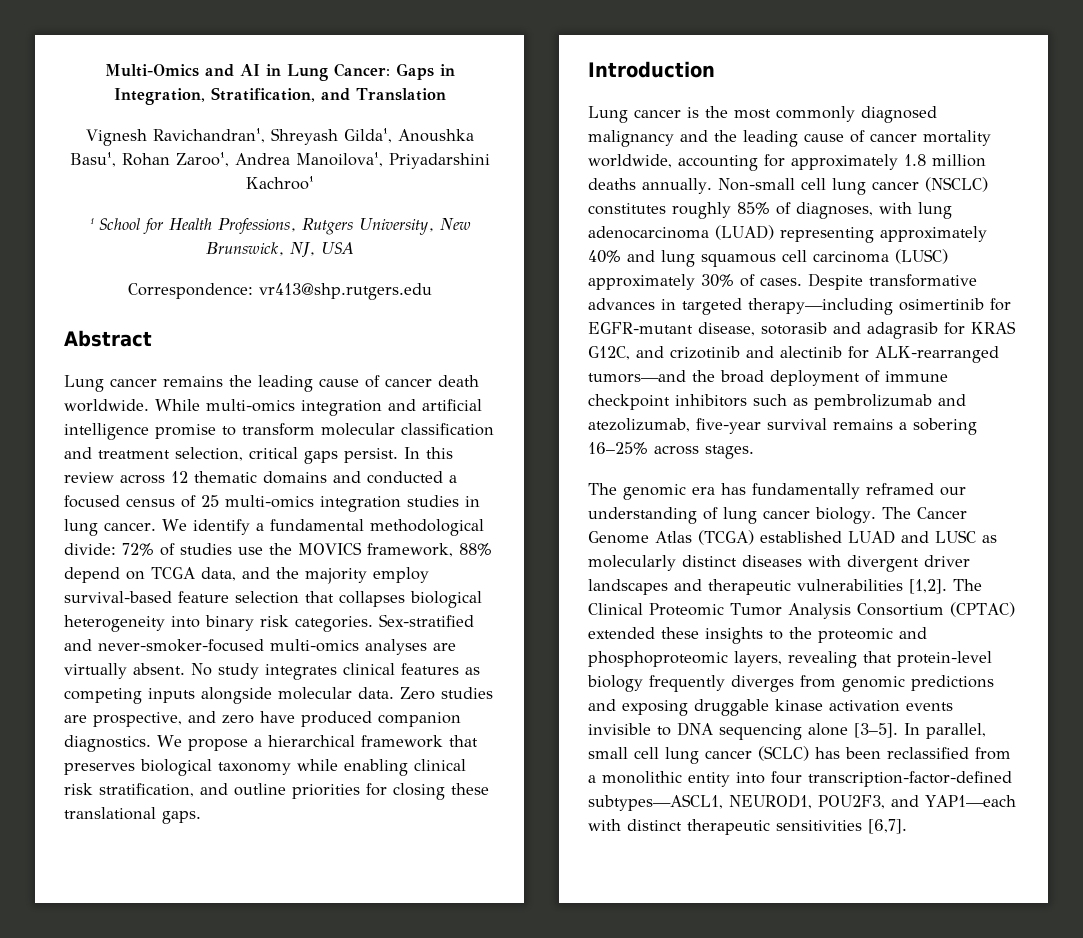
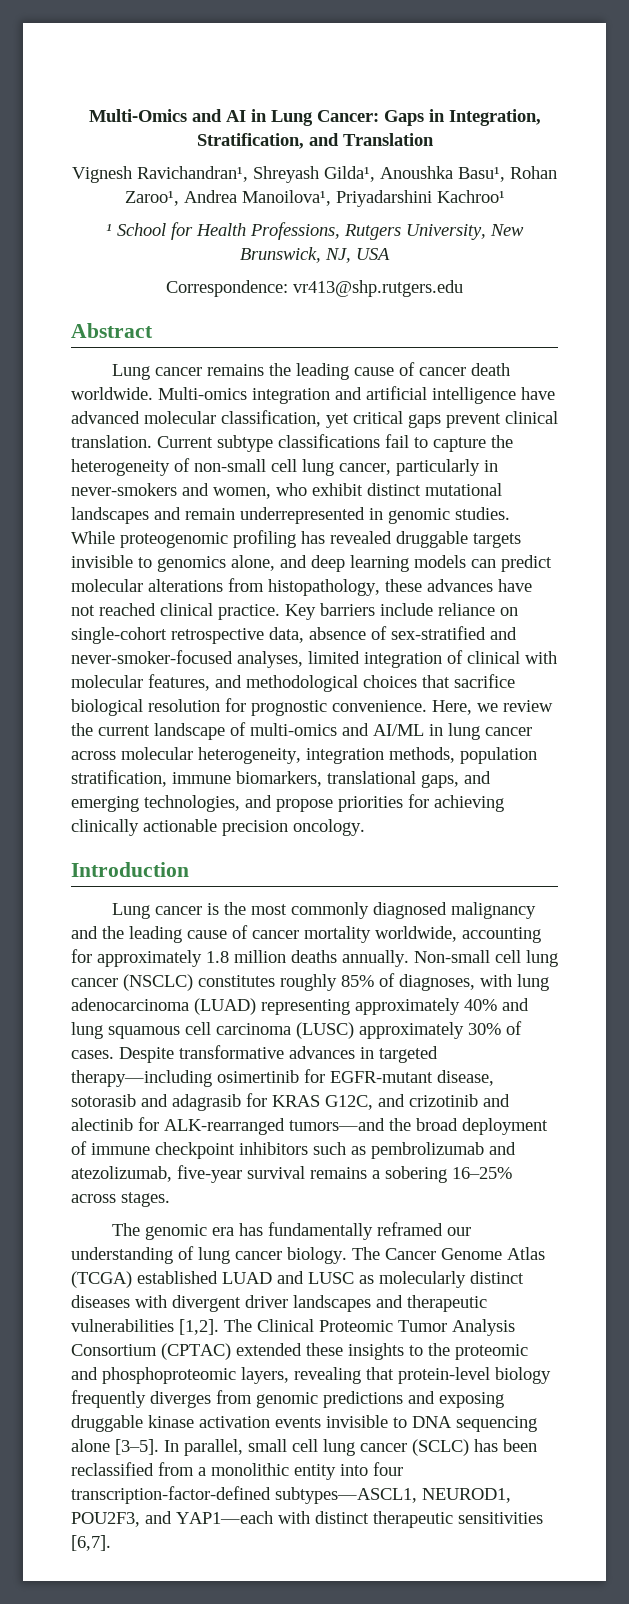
[155,399,295,412] While multi-omics -> [158,387,247,400] Multi-omics
[155,423,494,439] [64,447,453,464] [64,471,457,484] [64,495,480,512] [64,519,484,536] [64,542,492,557] [64,567,429,584] [64,591,482,608] [64,614,474,632] [64,639,456,655] [64,663,480,680] [64,687,493,704] [64,711,461,727] [64,735,478,752] [64,759,466,776] [64,783,489,800] [64,807,201,824] promise to transform molecular classification and treatment selection, critical gaps persist. In this review across 12 thematic domains and conducted a focused census of 25 multi-omics integration studies in lung cancer. We identify a fundamental methodological divide: 72% of studies use the MOVICS framework, 88% depend on TCGA data, and the majority employ survival-based feature selection that collapses biological heterogeneity into binary risk categories. Sex-stratified and never-smoker-focused multi-omics analyses are virtually absent. No study integrates clinical features as competing inputs alongside molecular data. Zero studies are prospective, and zero have produced companion diagnostics. We propose a hierarchical framework that preserves biological taxonomy while enabling clinical risk stratification, and outline priorities for closing these translational gaps. -> [521,387,555,400] [71,410,558,428] [71,434,513,452] [71,458,498,476] [71,483,502,499] [71,507,510,524] [71,530,521,548] [71,555,552,572] [71,578,532,596] [71,603,518,620] [71,626,517,644] [71,650,557,668] [71,674,515,692] [71,698,553,716] [71,722,532,740] [71,747,537,764] [71,770,491,788] [71,794,504,812] [71,819,365,836] have advanced molecular classification, yet critical gaps prevent clinical translation. Current subtype classifications fail to capture the heterogeneity of non-small cell lung cancer, particularly in never-smokers and women, who exhibit distinct mutational landscapes and remain underrepresented in genomic studies. While proteogenomic profiling has revealed druggable targets invisible to genomics alone, and deep learning models can predict molecular alterations from histopathology, these advances have not reached clinical practice. Key barriers include reliance on single-cohort retrospective data, absence of sex-stratified and never-smoker-focused analyses, limited integration of clinical with molecular features, and methodological choices that sacrifice biological resolution for prognostic convenience. Here, we review the current landscape of multi-omics and AI/ML in lung cancer across molecular heterogeneity, integration methods, population stratification, immune biomarkers, translational gaps, and emerging technologies, and propose priorities for achieving clinically actionable precision oncology.

